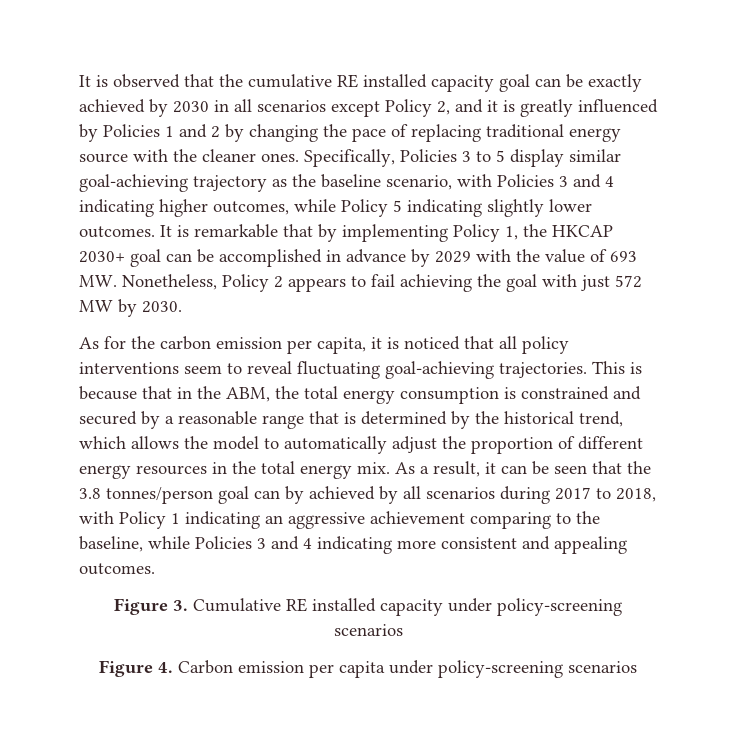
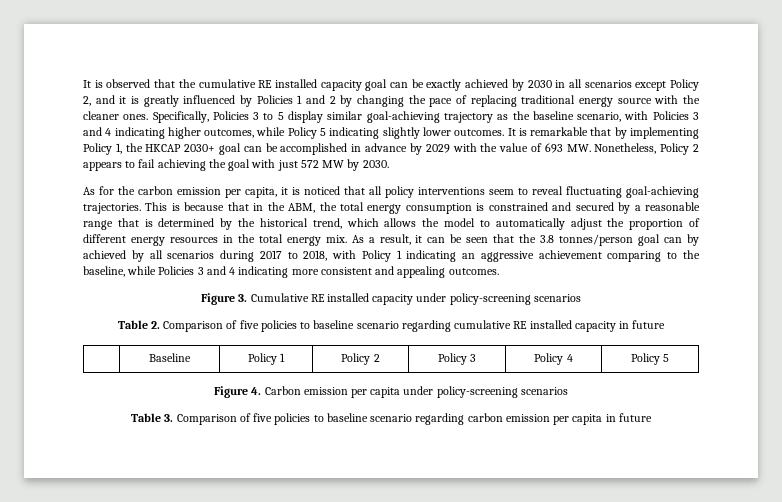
(403, 630) none -> [117,320,666,332] [149,353,191,362] [247,353,286,365] [341,353,380,365] [437,353,477,365] [534,353,573,365] [630,353,670,365] // Table 2. Comparison of five policies to baseline scenario regarding cumulative RE installed capacity in future // | Baseline | Policy 1 | Policy 2 | Policy 3 | Policy 4 | Policy 5
(637, 667) none -> [131,413,652,425] // Table 3. Comparison of five policies to baseline scenario regarding carbon emission per capita in future

